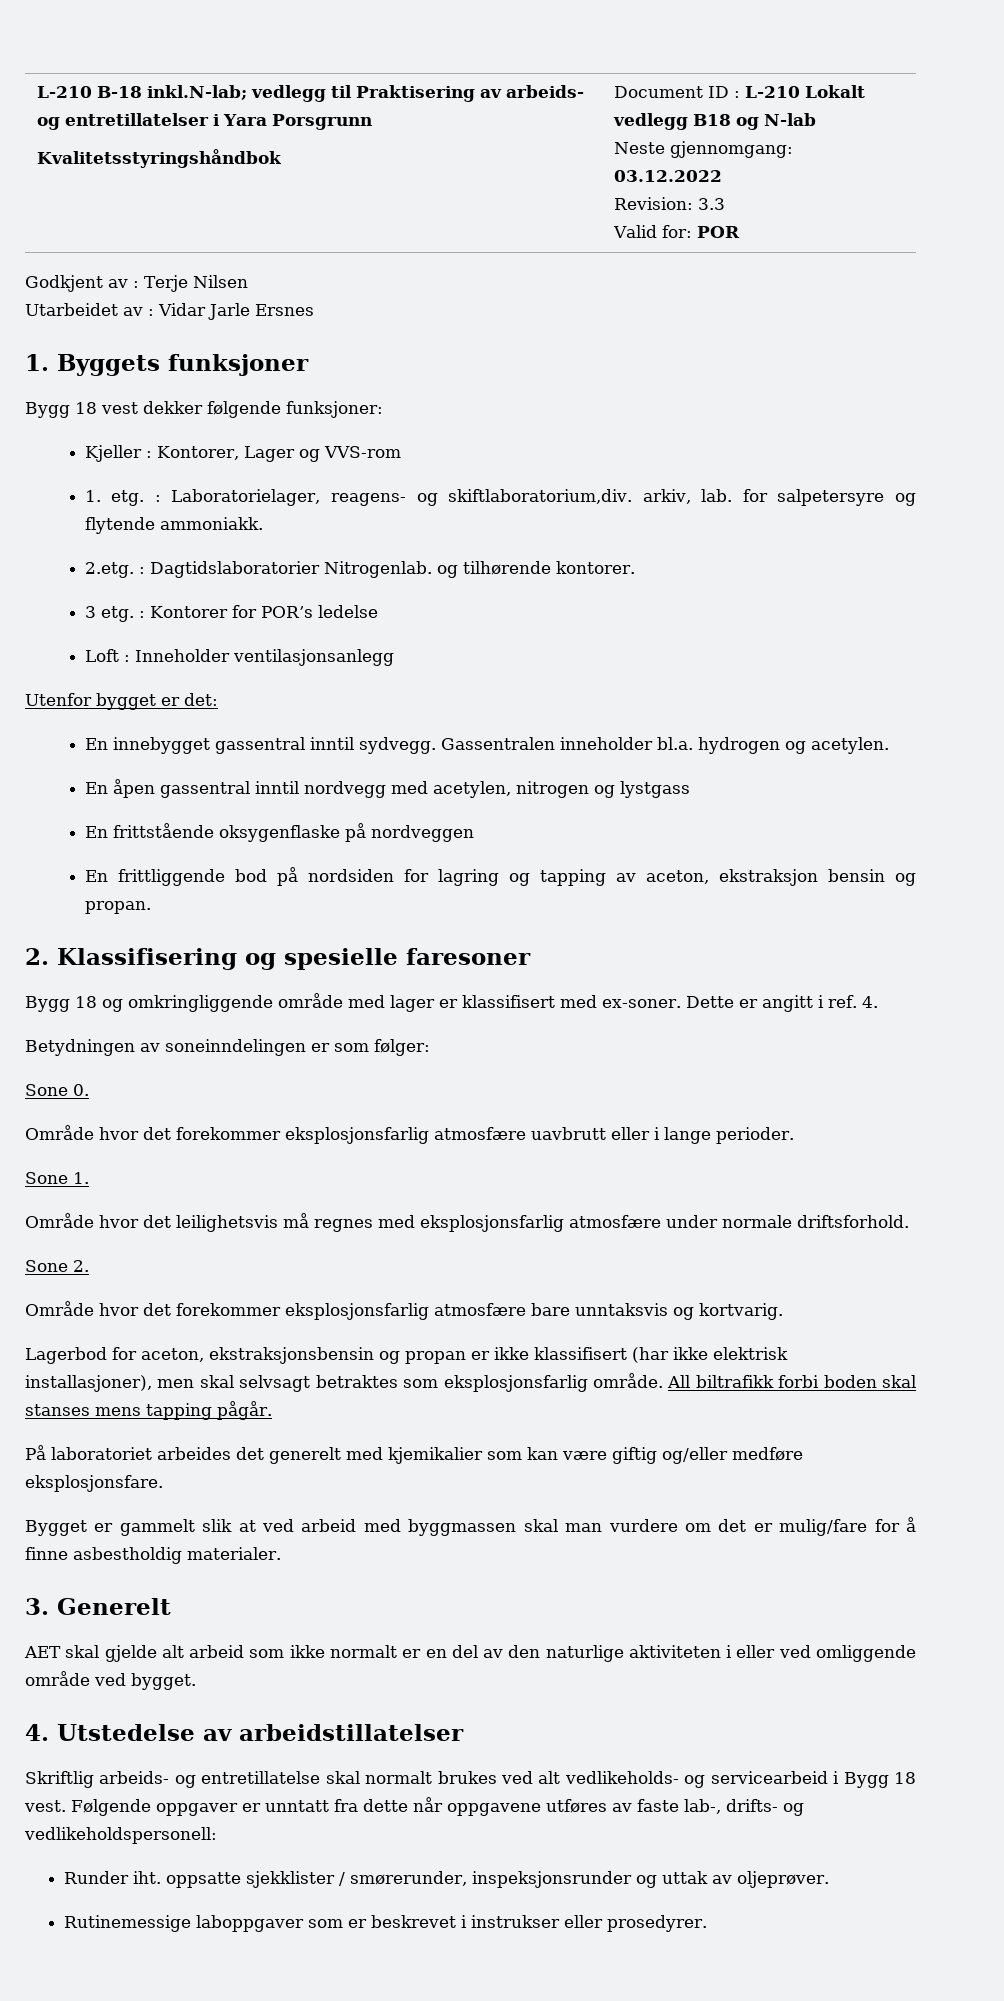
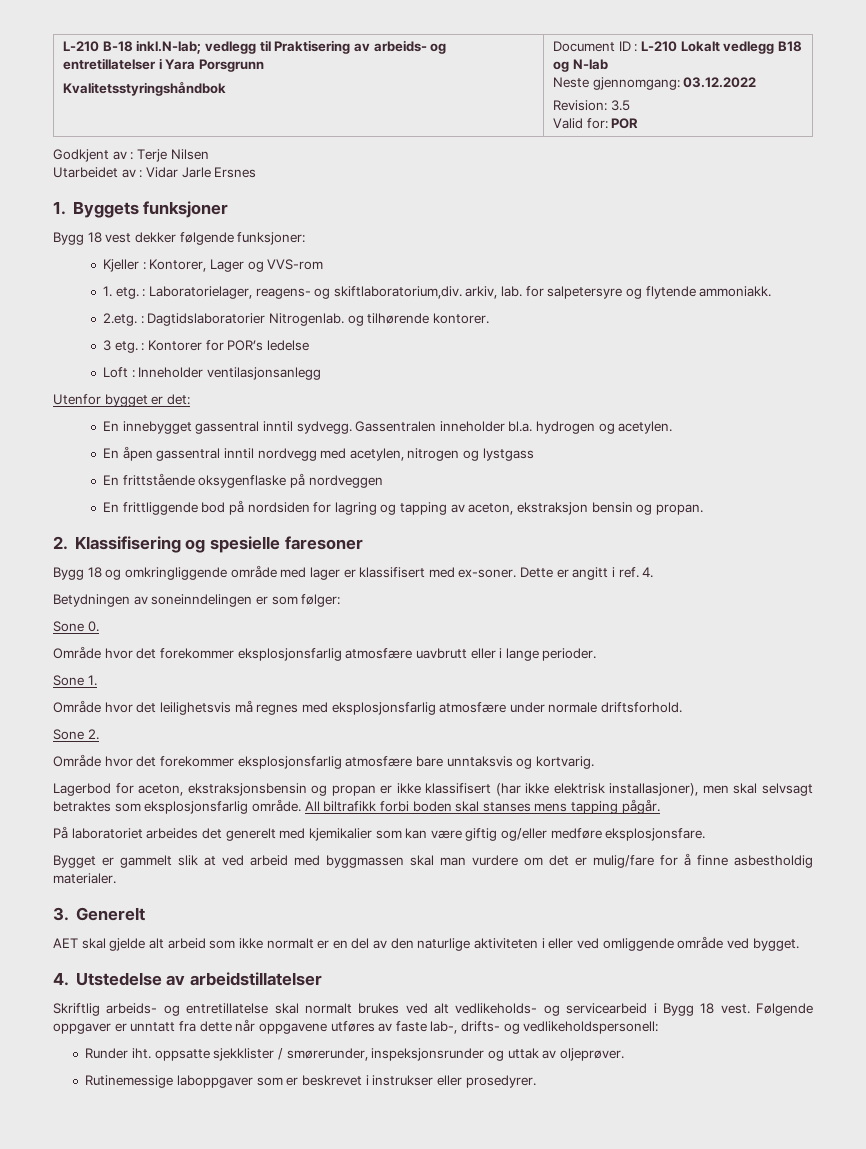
[697,198,725,210] 3.3 -> [610,100,630,111] 3.5

